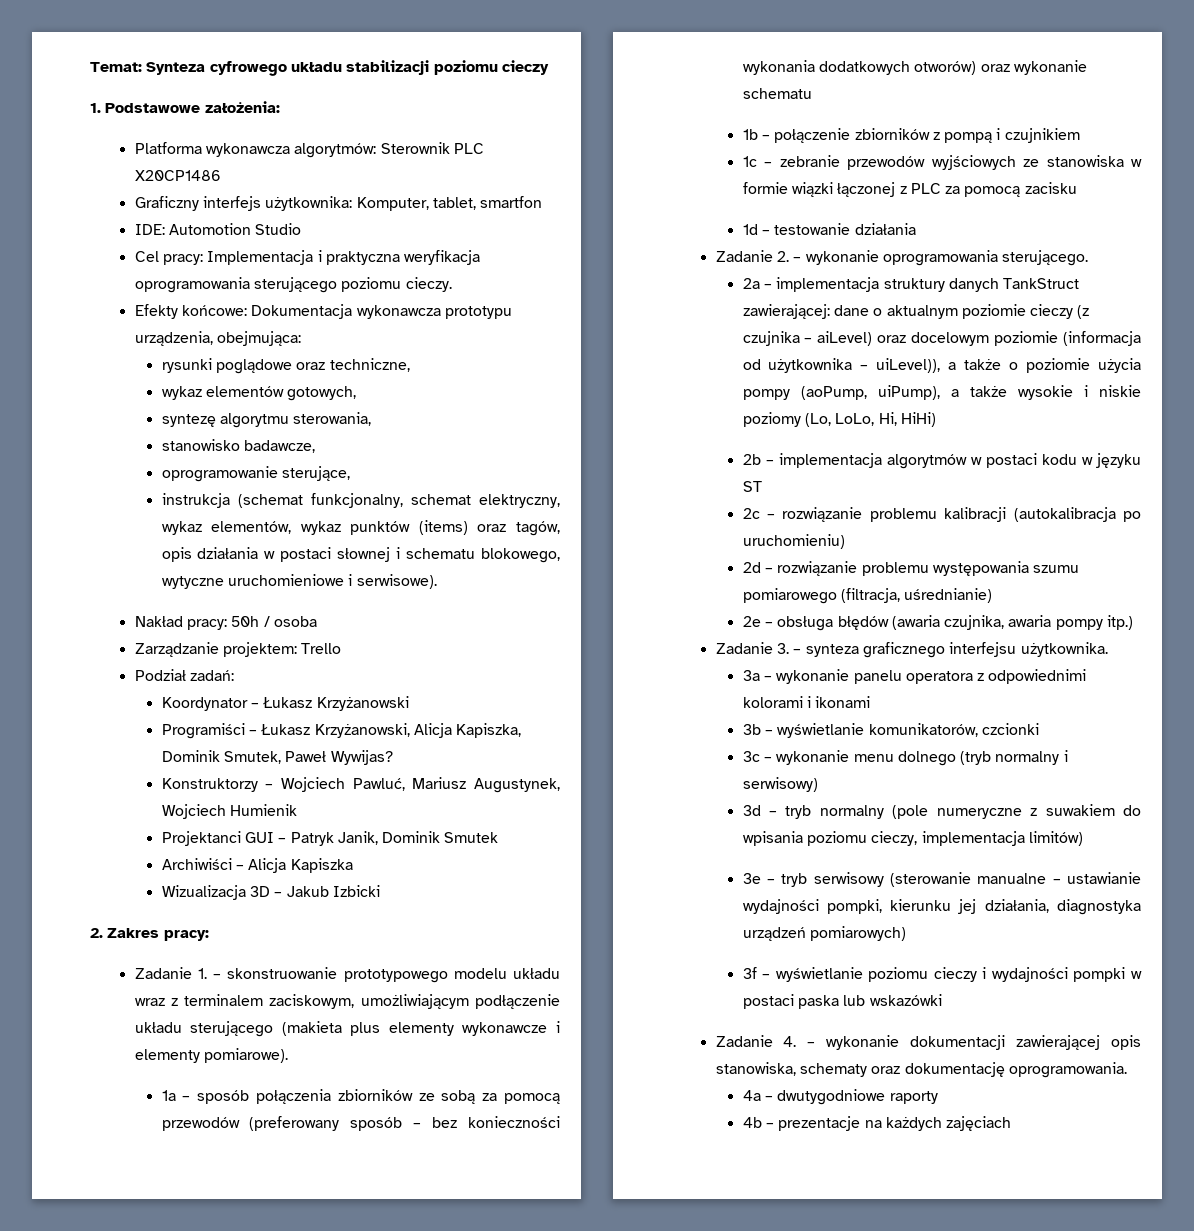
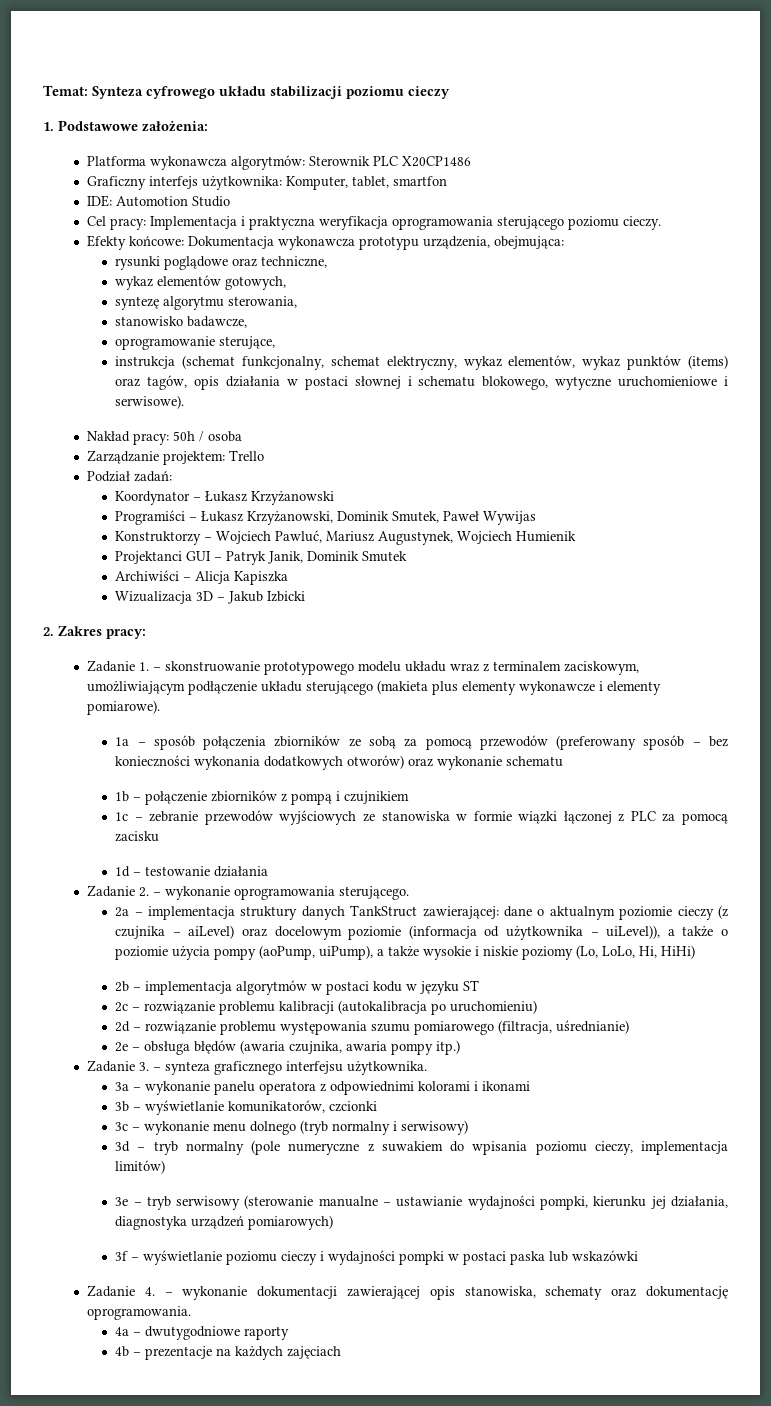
[413,723,522,738] Alicja Kapiszka, -> (334, 518) none
[330,750,393,765] Wywijas? -> [483,511,537,525] Wywijas

